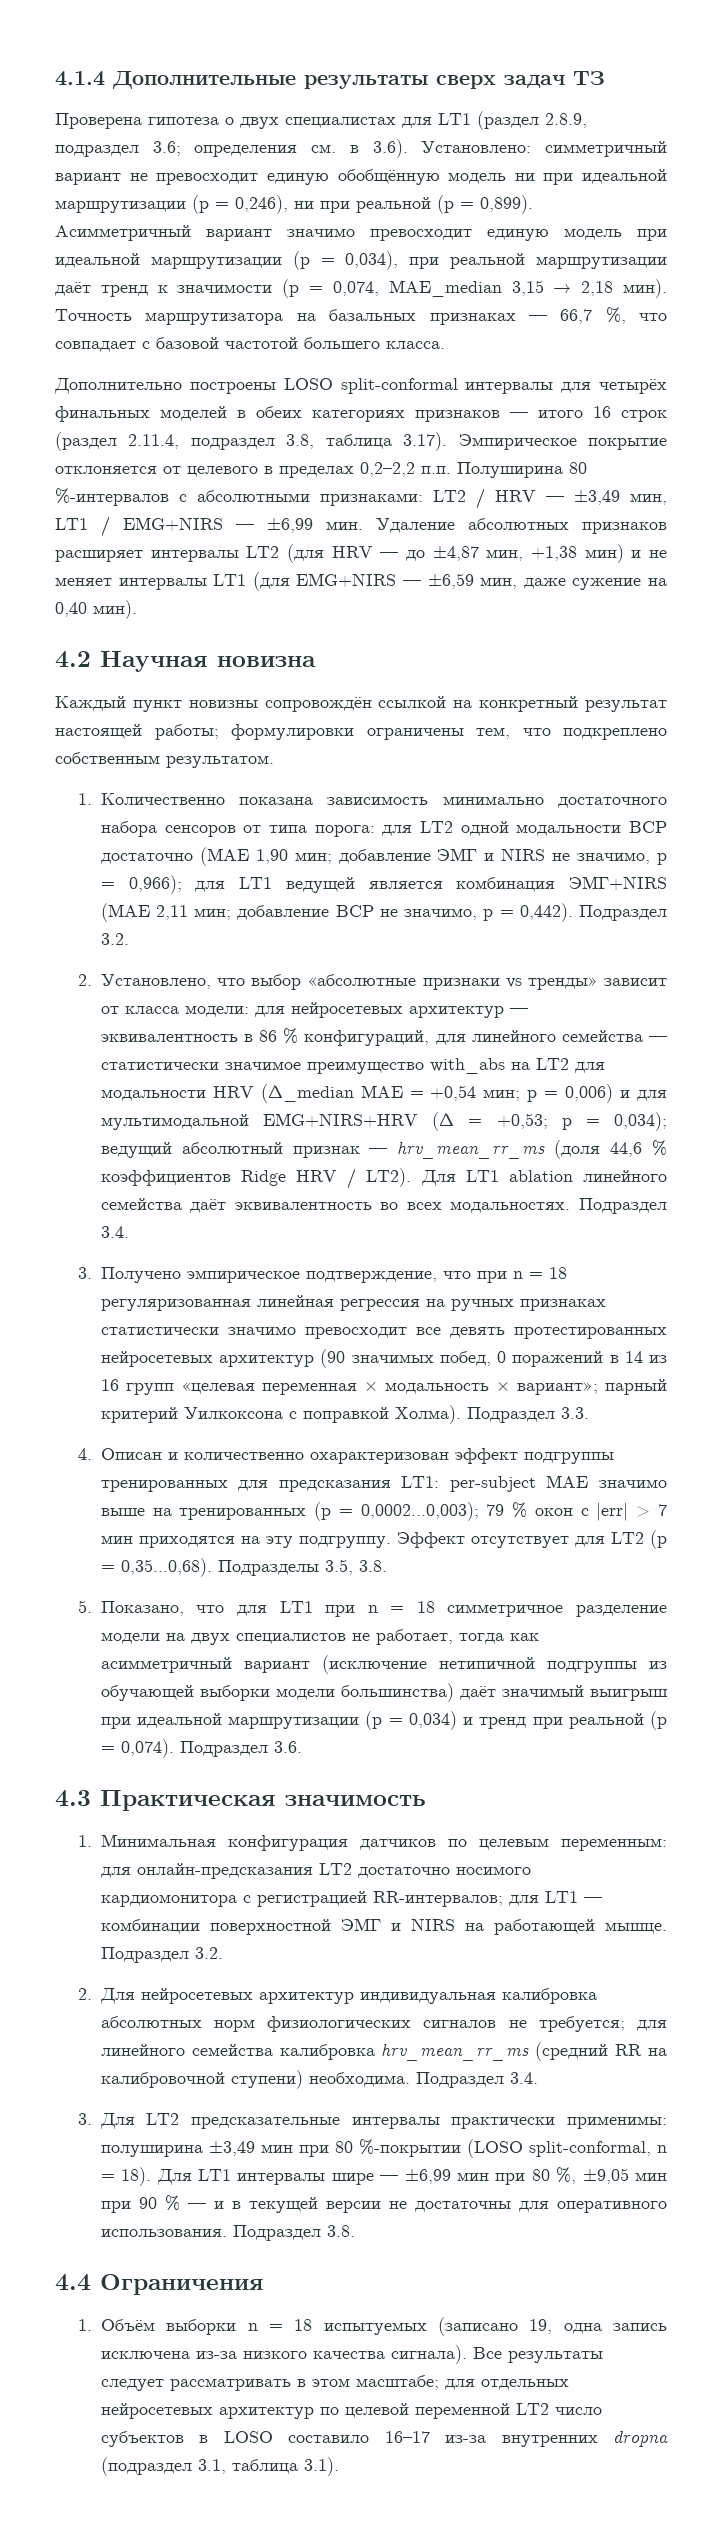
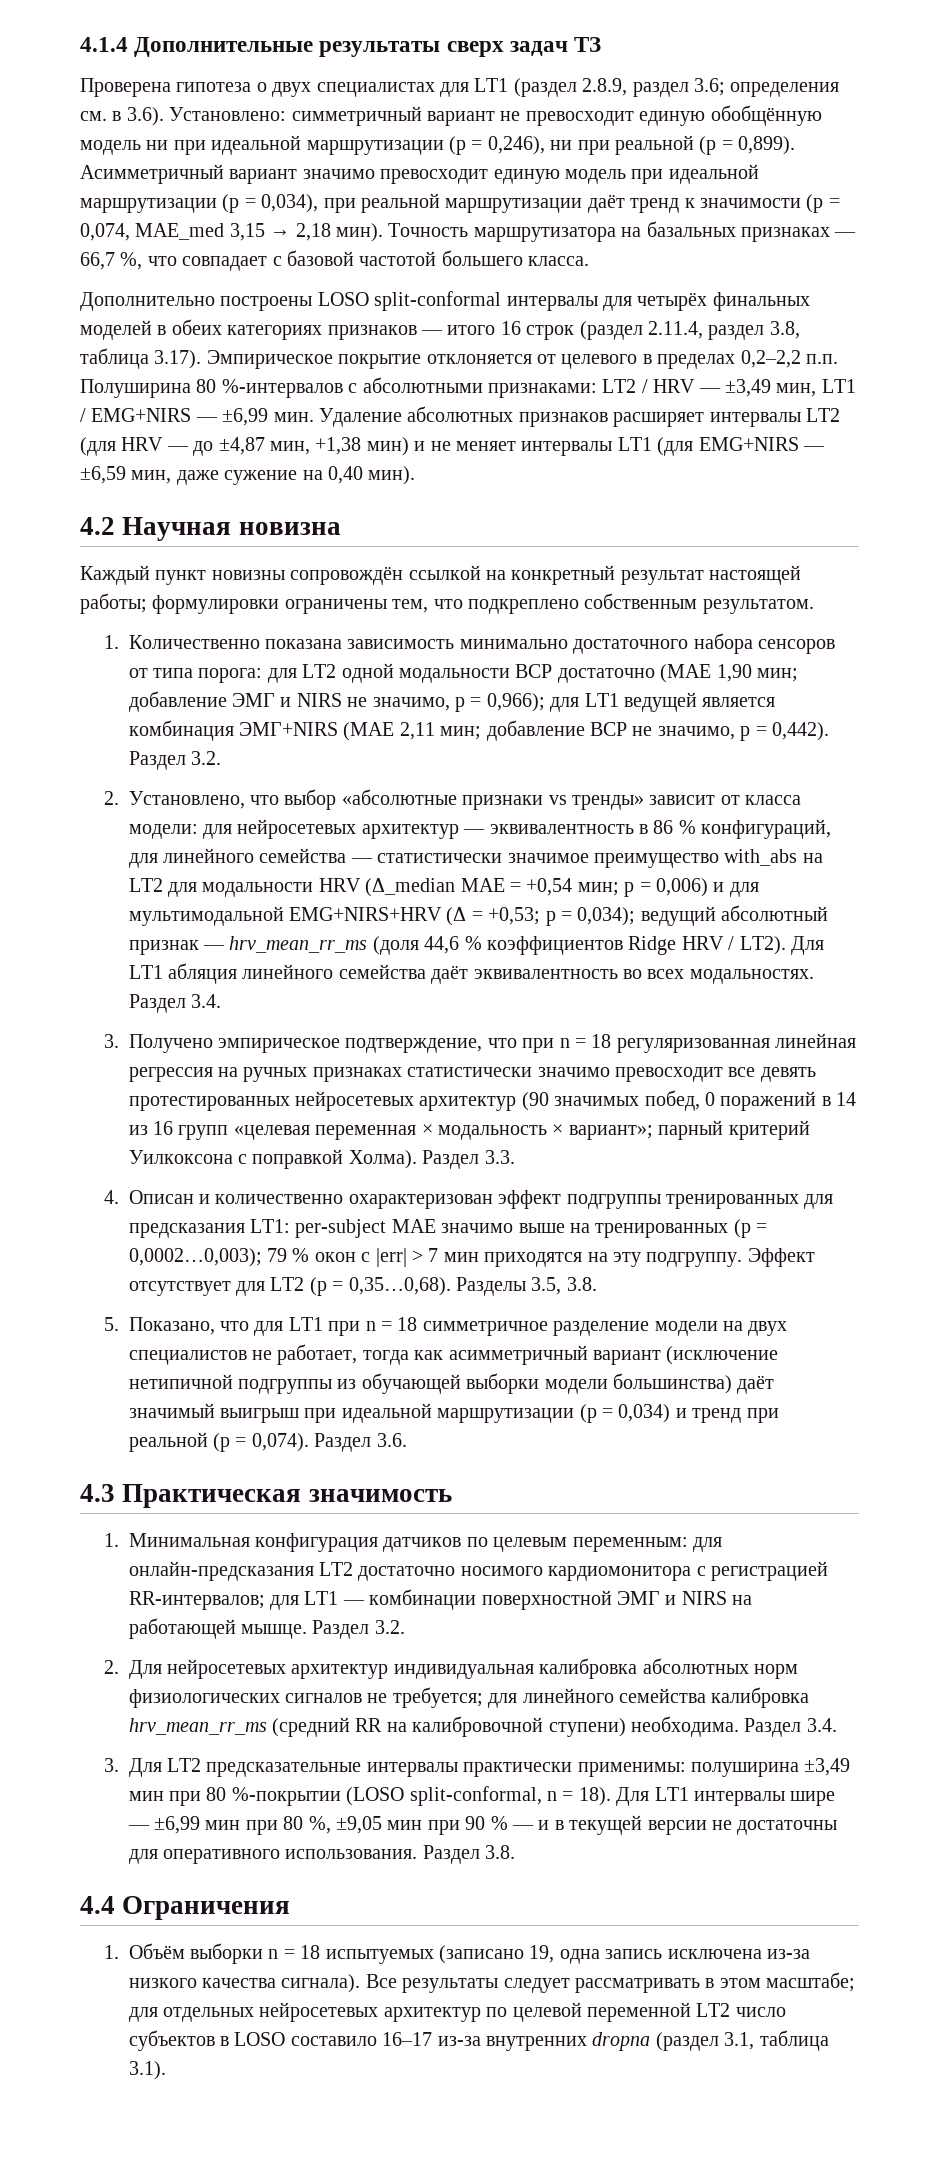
[55,145,139,157] подраздел -> [632,82,689,97] раздел
[388,280,502,297] MAE_median -> [135,223,225,240] MAE_med
[190,438,275,450] подраздел -> [708,325,765,340] раздел
[579,905,667,921] Подраздел -> [128,751,186,770] Раздел
[508,1170,573,1182] ablation -> [167,963,237,984] абляция
[579,1198,667,1214] Подраздел -> [128,994,186,1013] Раздел
[466,1407,555,1423] Подраздел -> [422,1150,480,1169] Раздел
[217,1560,319,1576] Подразделы -> [455,1277,526,1296] Разделы
[179,1741,268,1757] Подраздел -> [314,1433,372,1452] Раздел
[100,1947,189,1963] Подраздел -> [312,1620,370,1639] Раздел
[415,2072,504,2088] Подраздел -> [744,1718,802,1737] Раздел
[232,2225,321,2241] Подраздел -> [422,1845,480,1864] Раздел
[100,2457,192,2476] (подраздел -> [655,2032,719,2051] (раздел

